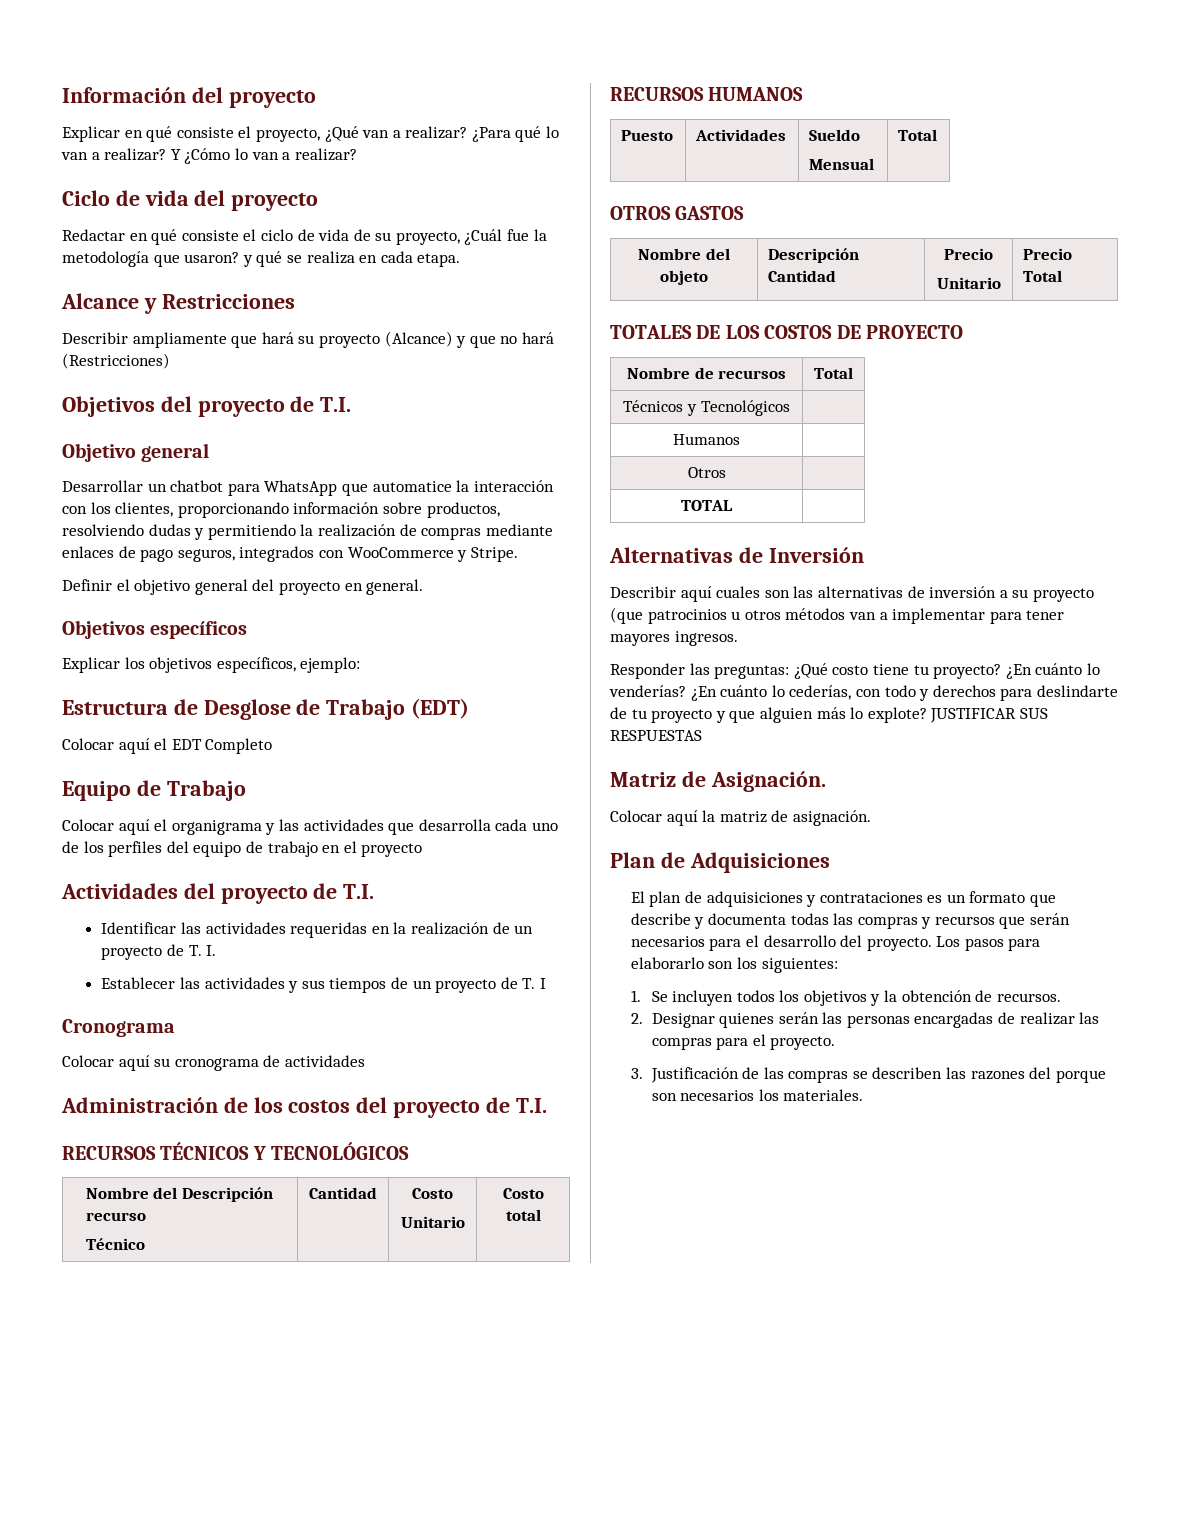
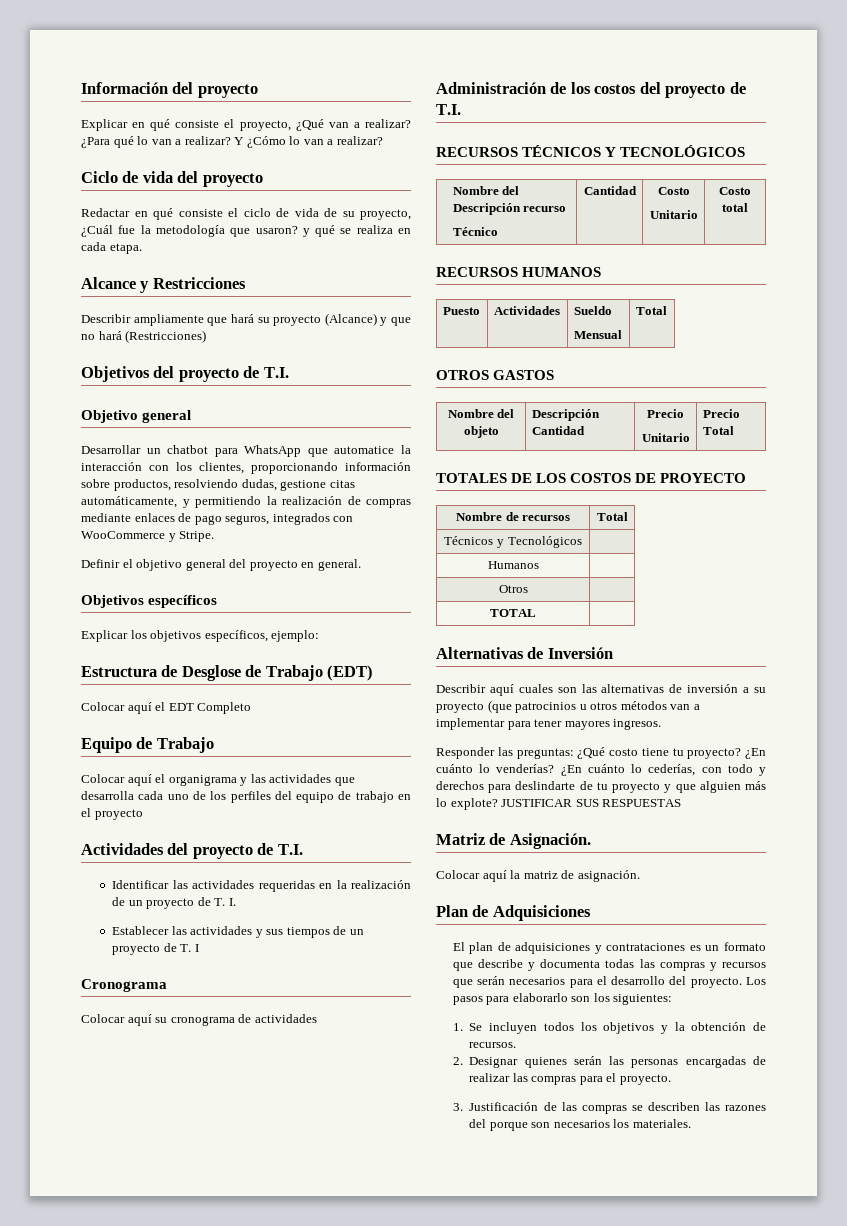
[148,524,191,536] dudas -> [241,479,355,491] [81,496,177,508] dudas, gestione citas automáticamente,

